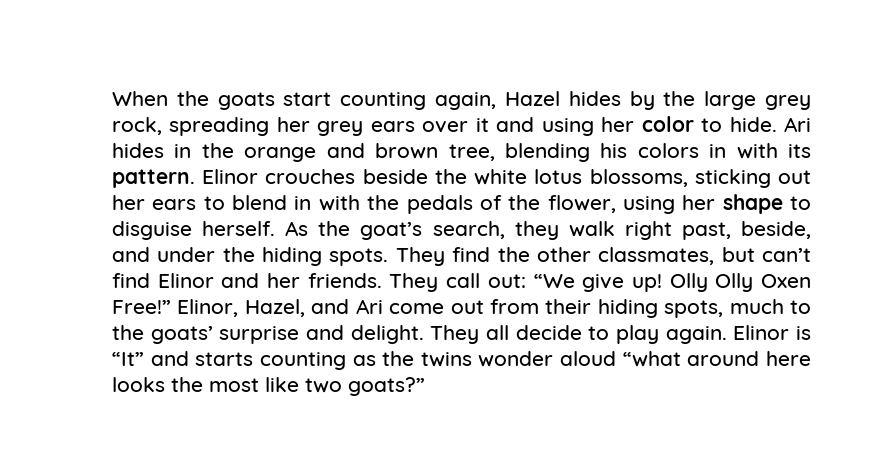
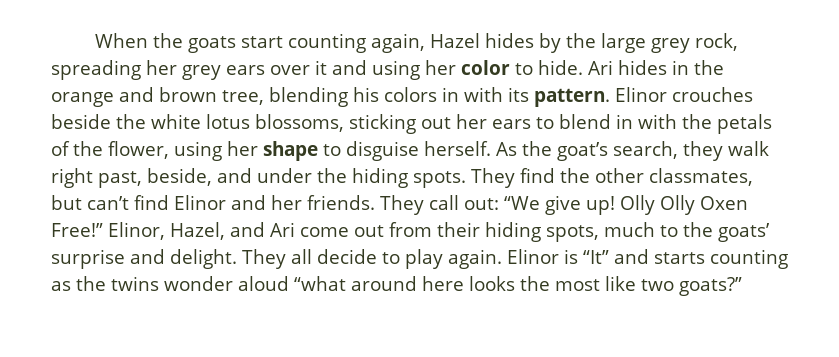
[406,195,473,214] pedals -> [717,114,772,134] petals

